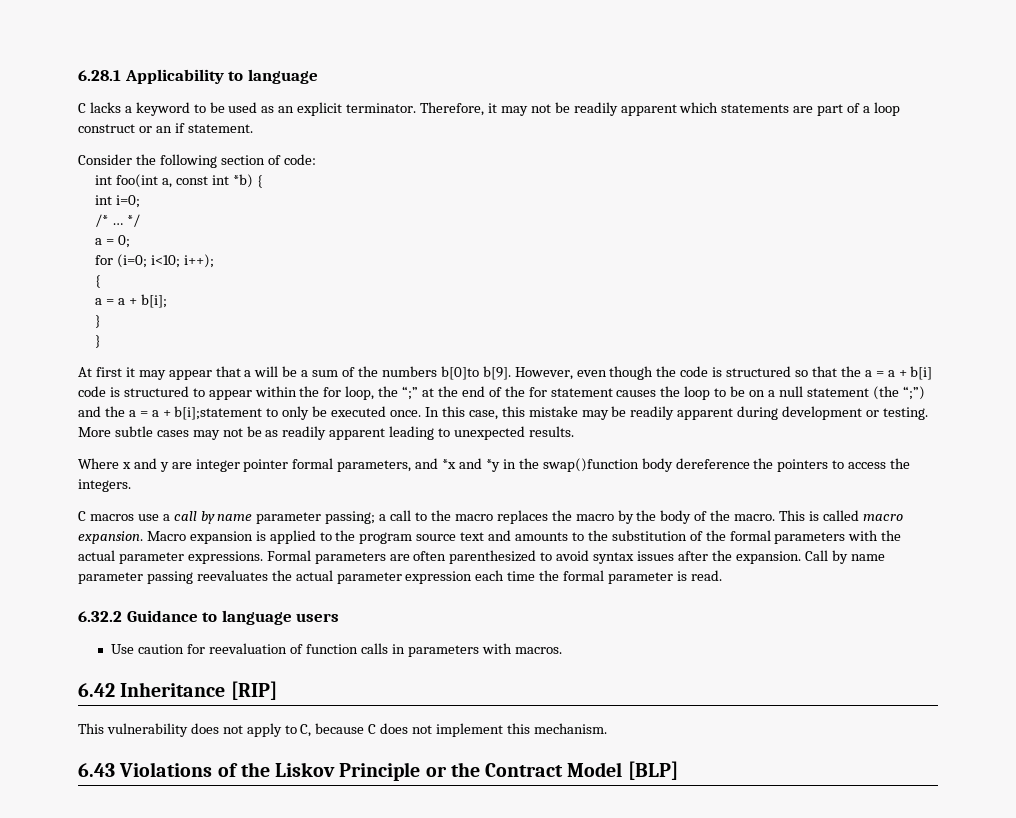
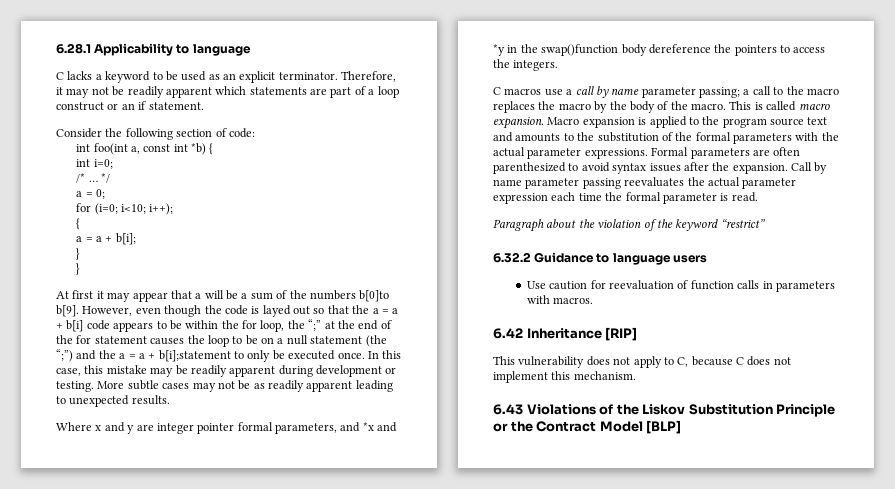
[726,366,792,377] structured -> [262,305,310,317] layed out
[109,386,252,400] is structured to appear -> [113,320,182,332] appears to be
(722, 575) none -> [493,219,765,232] // Paragraph about the violation of the keyword “restrict”
(336, 769) none -> [688,404,773,415] Substitution

